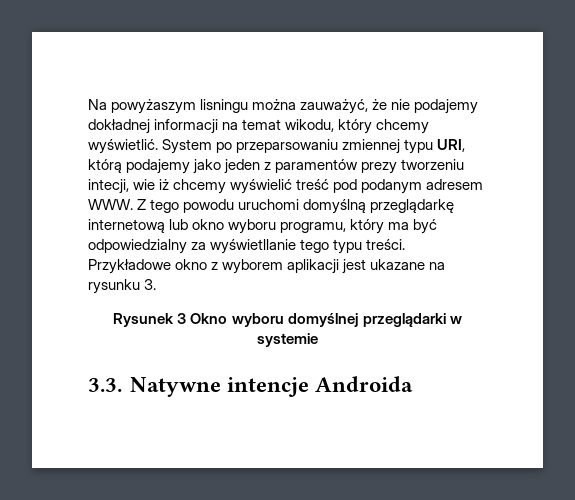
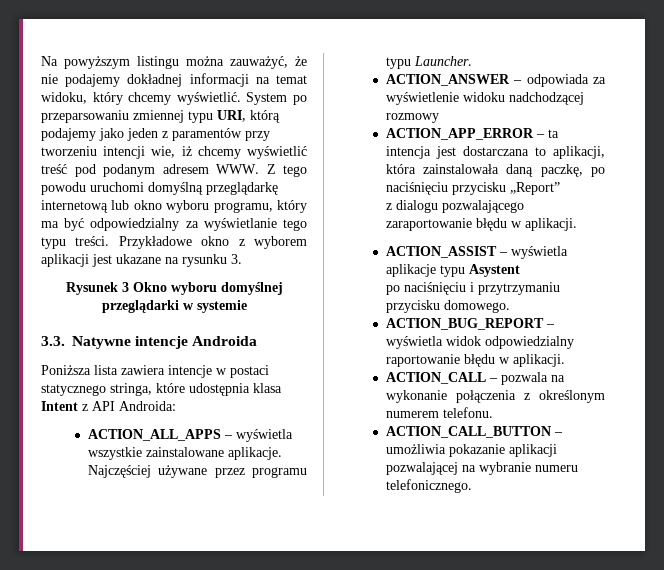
[111,99,249,114] powyżaszym lisningu -> [64,56,179,69] powyższym listingu
[285,119,335,132] wikodu, -> [41,92,87,104] widoku,
[361,159,465,174] [88,179,156,194] prezy tworzeniu intecji, wie -> [245,131,270,141] [41,146,176,159] przy tworzeniu intencji wie,
[230,179,293,194] wyświelić -> [246,146,307,159] wyświetlić
[210,239,297,254] wyświetllanie -> [203,218,277,231] wyświetlanie
(413, 384) none -> [41,365,269,378] [41,383,282,396] [41,401,176,411] [87,429,293,442] [87,447,282,460] [87,465,307,478] [385,56,472,69] [385,74,606,87] [385,92,584,105] [385,113,439,123] [385,128,559,140] [385,146,605,159] [385,164,605,177] [385,182,560,195] [386,200,525,213] [386,218,578,231] [385,246,568,259] [385,264,520,277] [386,282,561,295] [386,300,511,313] [385,318,555,330] [385,336,574,349] [385,354,565,367] [385,372,565,385] [385,390,605,403] [385,407,493,418] [385,426,563,438] [385,444,557,457] [385,462,578,475] [385,479,472,493] // Poniższa lista zawiera intencje w postaci statycznego stringa, które udostępnia klasa Intent z API Androida: // ACTION_ALL_APPS – wyświetla wszystkie zainstalowane aplikacje. Najczęściej używane przez programu typu Launcher. // ACTION_ANSWER – odpowiada za wyświetlenie widoku nadchodzącej rozmowy // ACTION_APP_ERROR – ta intencja jest dostarczana to aplikacji, która zainstalowała daną paczkę, po naciśnięciu przycisku „Report” // z dialogu pozwalającego zaraportowanie błędu w aplikacji. // ACTION_ASSIST – wyświetla aplikacje typu Asystent // po naciśnięciu i przytrzymaniu przycisku domowego. // ACTION_BUG_REPORT – wyświetla widok odpowiedzialny raportowanie błędu w aplikacji. // ACTION_CALL – pozwala na wykonanie połączenia z określonym numerem telefonu. // ACTION_CALL_BUTTON – umożliwia pokazanie aplikacji pozwalającej na wybranie numeru telefonicznego.

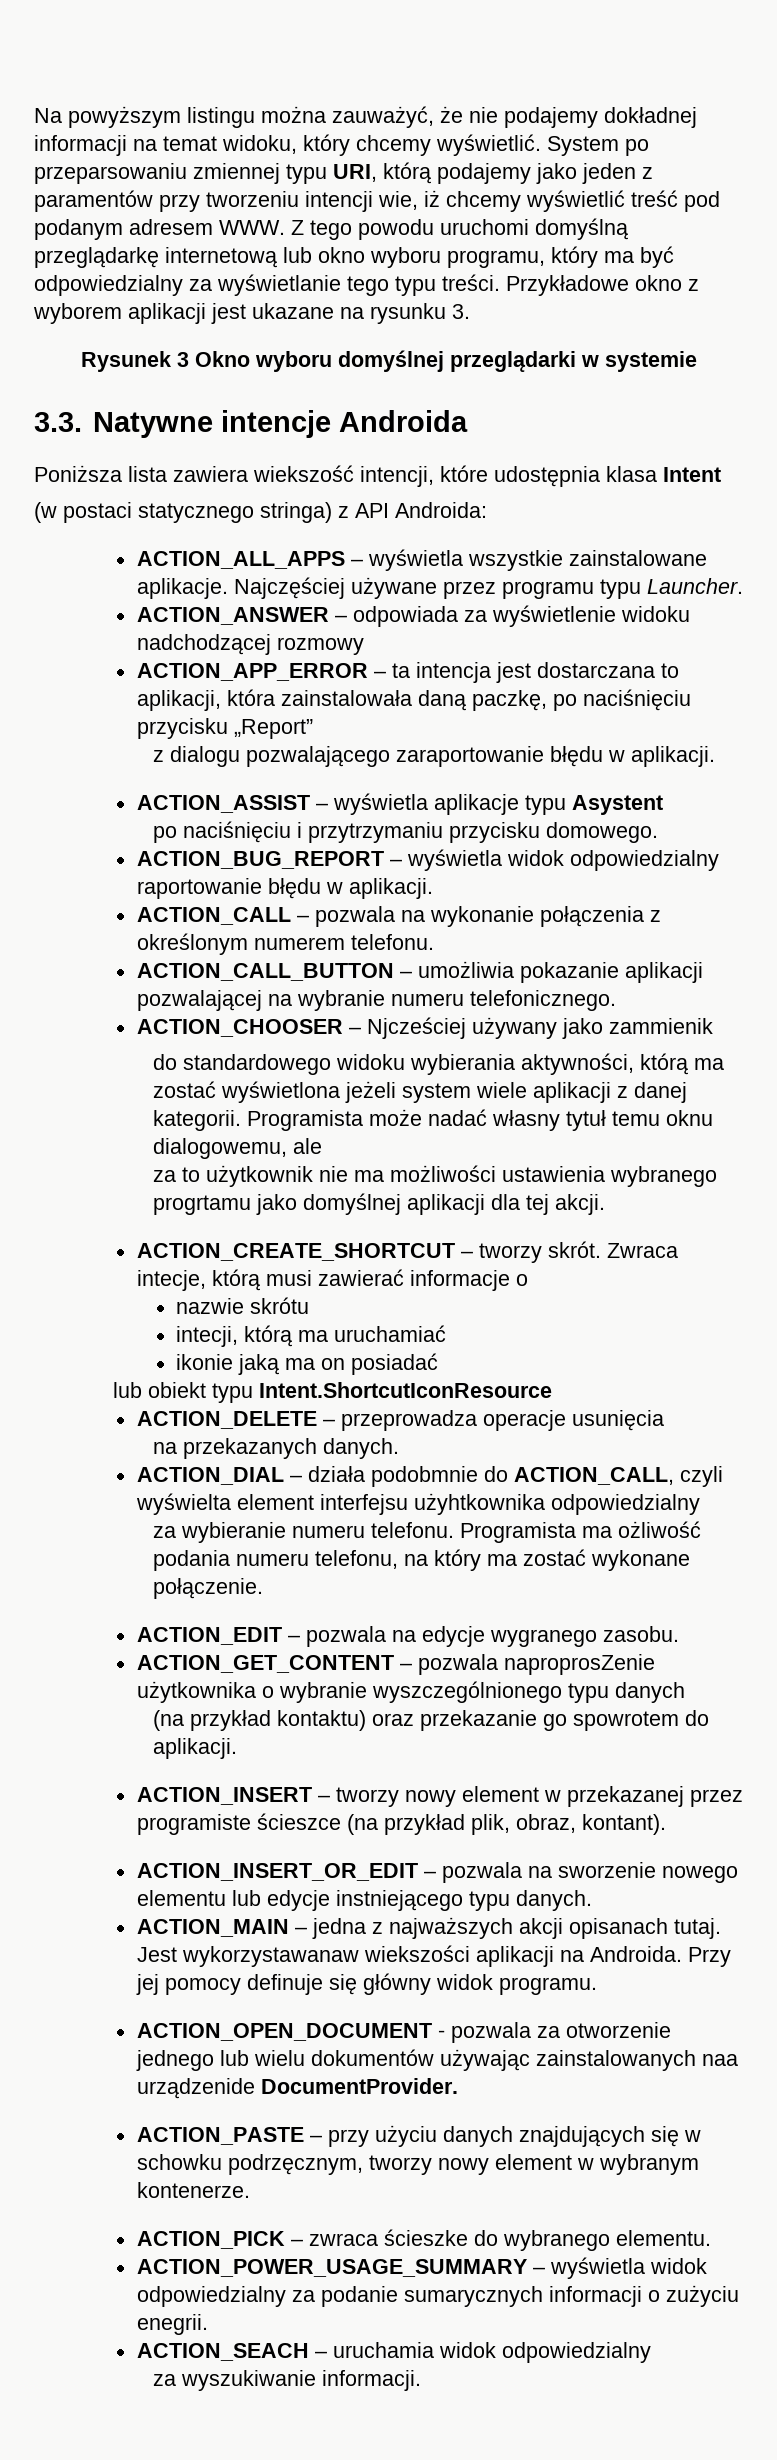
[168,365,269,378] [41,383,152,396] intencje w postaci statycznego stringa, -> [253,465,434,487] wiekszość intencji,
(78, 406) none -> [34,502,332,523] // (w postaci statycznego stringa)
(472, 486) none -> [136,1017,713,1039] [152,1053,724,1075] [152,1081,687,1103] [152,1109,713,1131] [152,1138,322,1159] [152,1165,717,1187] [152,1193,605,1215] [136,1241,678,1263] [136,1269,528,1291] [176,1297,310,1314] [176,1325,447,1347] [176,1353,439,1375] [113,1382,553,1403] [136,1410,664,1431] [152,1438,399,1459] [136,1466,723,1487] [135,1493,700,1515] [152,1521,701,1543] [152,1549,690,1571] [152,1578,263,1599] [136,1626,679,1647] [136,1654,655,1675] [136,1681,685,1703] [152,1710,709,1731] [152,1738,237,1759] [136,1786,743,1807] [136,1813,666,1835] [136,1862,738,1883] [136,1890,592,1911] [136,1917,721,1939] [136,1945,731,1967] [135,1973,597,1995] [136,2022,671,2043] [135,2049,738,2071] [136,2078,458,2099] [136,2125,701,2147] [136,2154,699,2175] [136,2182,250,2198] [136,2229,711,2251] [136,2257,707,2279] [136,2285,739,2307] [136,2314,208,2335] [136,2342,651,2363] [152,2370,421,2391] // ACTION_CHOOSER – Njcześciej używany jako zammienik // do standardowego widoku wybierania aktywności, którą ma zostać wyświetlona jeżeli system wiele aplikacji z danej kategorii. Programista może nadać własny tytuł temu oknu dialogowemu, ale // za to użytkownik nie ma możliwości ustawienia wybranego progrtamu jako domyślnej aplikacji dla tej akcji. // ACTION_CREATE_SHORTCUT – tworzy skrót. Zwraca intecje, którą musi zawierać informacje o // nazwie skrótu // intecji, którą ma uruchamiać // ikonie jaką ma on posiadać // lub obiekt typu Intent.ShortcutIconResource // ACTION_DELETE – przeprowadza operacje usunięcia // na przekazanych danych. // ACTION_DIAL – działa podobmnie do ACTION_CALL, czyli wyświelta element interfejsu użyhtkownika odpowiedzialny // za wybieranie numeru telefonu. Programista ma ożliwość podania numeru telefonu, na który ma zostać wykonane połączenie. // ACTION_EDIT – pozwala na edycje wygranego zasobu. // ACTION_GET_CONTENT – pozwala naproprosZenie użytkownika o wybranie wyszczególnionego typu danych // (na przykład kontaktu) oraz przekazanie go spowrotem do aplikacji. // ACTION_INSERT – tworzy nowy element w przekazanej przez programiste ścieszce (na przykład plik, obraz, kontant). // ACTION_INSERT_OR_EDIT – pozwala na sworzenie nowego elementu lub edycje instniejącego typu danych. // ACTION_MAIN – jedna z najważszych akcji opisanach tutaj. Jest wykorzystawanaw wiekszości aplikacji na Androida. Przy jej pomocy definuje się główny widok programu. // ACTION_OPEN_DOCUMENT - pozwala za otworzenie jednego lub wielu dokumentów używając zainstalowanych naa urządzenide DocumentProvider. // ACTION_PASTE – przy użyciu danych znajdujących się w schowku podrzęcznym, tworzy nowy element w wybranym kontenerze. // ACTION_PICK – zwraca ścieszke do wybranego elementu. // ACTION_POWER_USAGE_SUMMARY – wyświetla widok odpowiedzialny za podanie sumarycznych informacji o zużyciu enegrii. // ACTION_SEACH – uruchamia widok odpowiedzialny // za wyszukiwanie informacji.

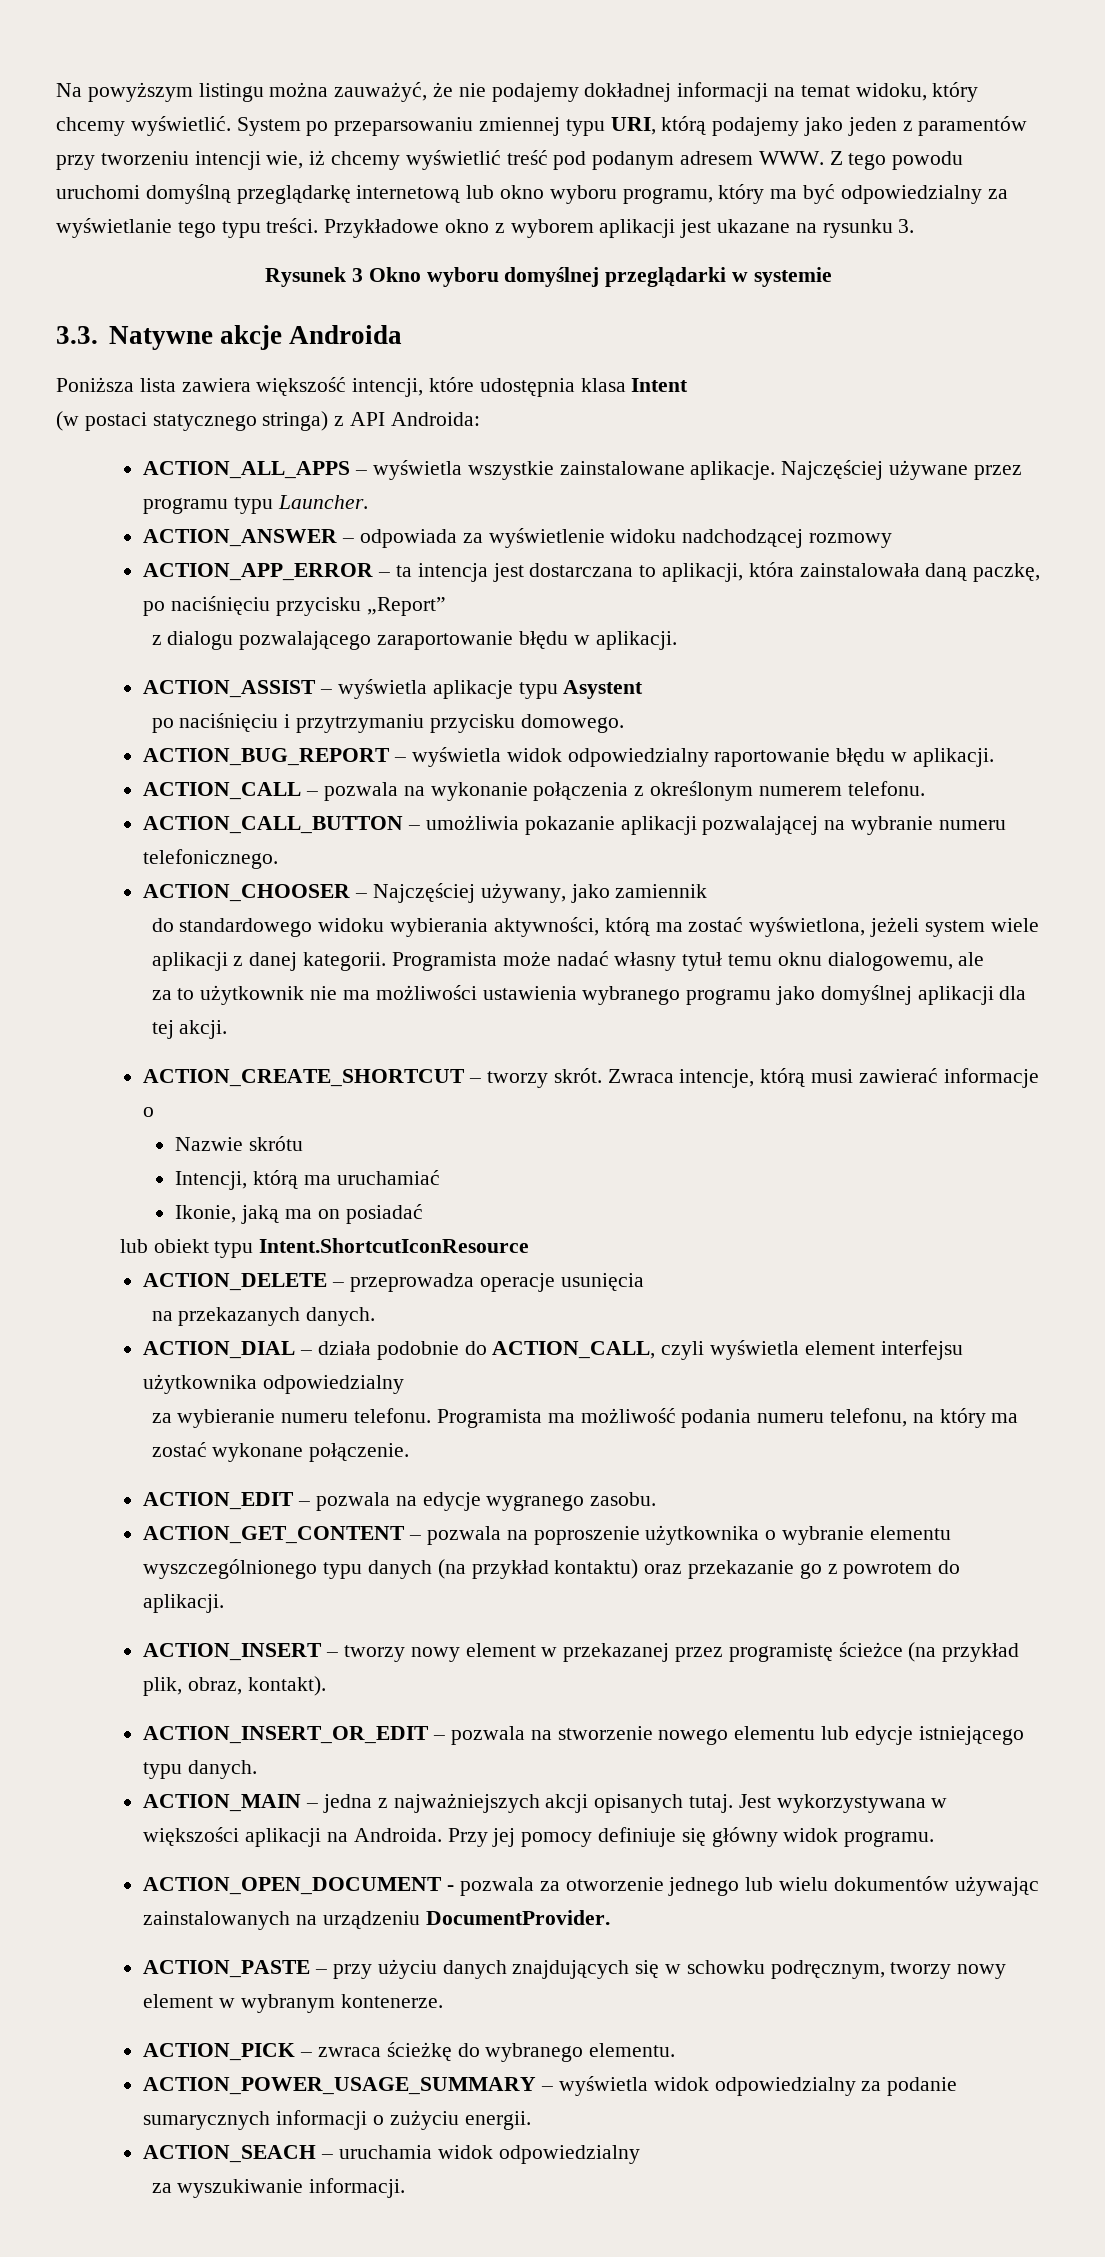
[220,410,331,438] intencje -> [220,325,283,350] akcje
[253,465,354,482] wiekszość -> [256,377,347,396] większość
[366,1017,713,1039] Njcześciej używany jako zammienik -> [373,883,708,903] Najczęściej używany, jako zamiennik
[220,1081,340,1103] wyświetlona -> [749,917,866,937] wyświetlona,
[152,1195,251,1215] progrtamu -> [686,989,772,1005] programu
[136,1270,206,1291] intecje, -> [679,1069,755,1088] intencje,
[176,1298,245,1314] nazwie -> [175,1137,244,1151] Nazwie
[176,1326,239,1347] intecji, -> [175,1171,248,1190] Intencji,
[176,1354,234,1370] ikonie -> [175,1205,237,1223] Ikonie,
[370,1466,478,1487] podobmnie -> [376,1341,459,1360] podobnie
[135,1493,231,1515] wyświelta -> [710,1340,800,1360] wyświetla
[413,1493,545,1515] użyhtkownika -> [143,1374,258,1394] użytkownika
[617,1521,701,1538] ożliwość -> [580,1408,676,1423] możliwość
[503,1654,655,1675] naproprosZenie -> [506,1526,640,1545] na poproszenie
(367, 1692) none -> [869,1526,951,1540] elementu
(685, 1692) // -> (433, 1569) none
[572,1711,679,1731] spowrotem -> [827,1562,933,1579] z powrotem
[136,1813,341,1835] programiste ścieszce -> [728,1642,903,1662] programistę ścieżce
[581,1814,666,1835] kontant). -> [248,1676,327,1696] kontakt).
[557,1862,656,1878] sworzenie -> [557,1726,653,1740] stworzenie
[335,1890,463,1911] instniejącego -> [918,1726,1024,1745] istniejącego
[388,1917,721,1939] [136,1945,470,1967] najważszych akcji opisanach tutaj. Jest wykorzystawanaw wiekszości -> [393,1793,948,1813] [143,1827,240,1846] najważniejszych akcji opisanych tutaj. Jest wykorzystywana w większości
[246,1974,323,1995] definuje -> [598,1827,677,1847] definiuje
[701,2054,738,2066] [136,2078,255,2099] naa urządzenide -> [296,1911,421,1929] na urządzeniu
[227,2154,363,2175] podrzęcznym, -> [770,1960,885,1979] podręcznym,
[383,2229,468,2246] ścieszke -> [386,2042,452,2061] ścieżkę
[136,2314,208,2335] enegrii. -> [464,2111,531,2130] energii.

